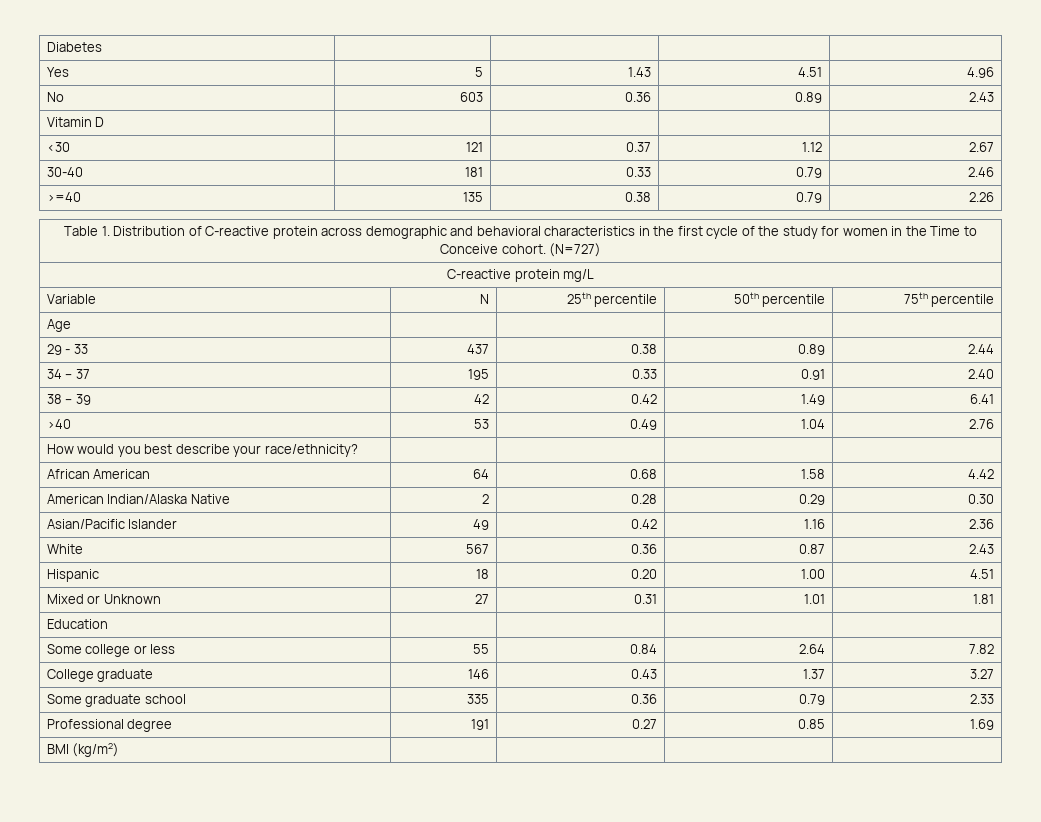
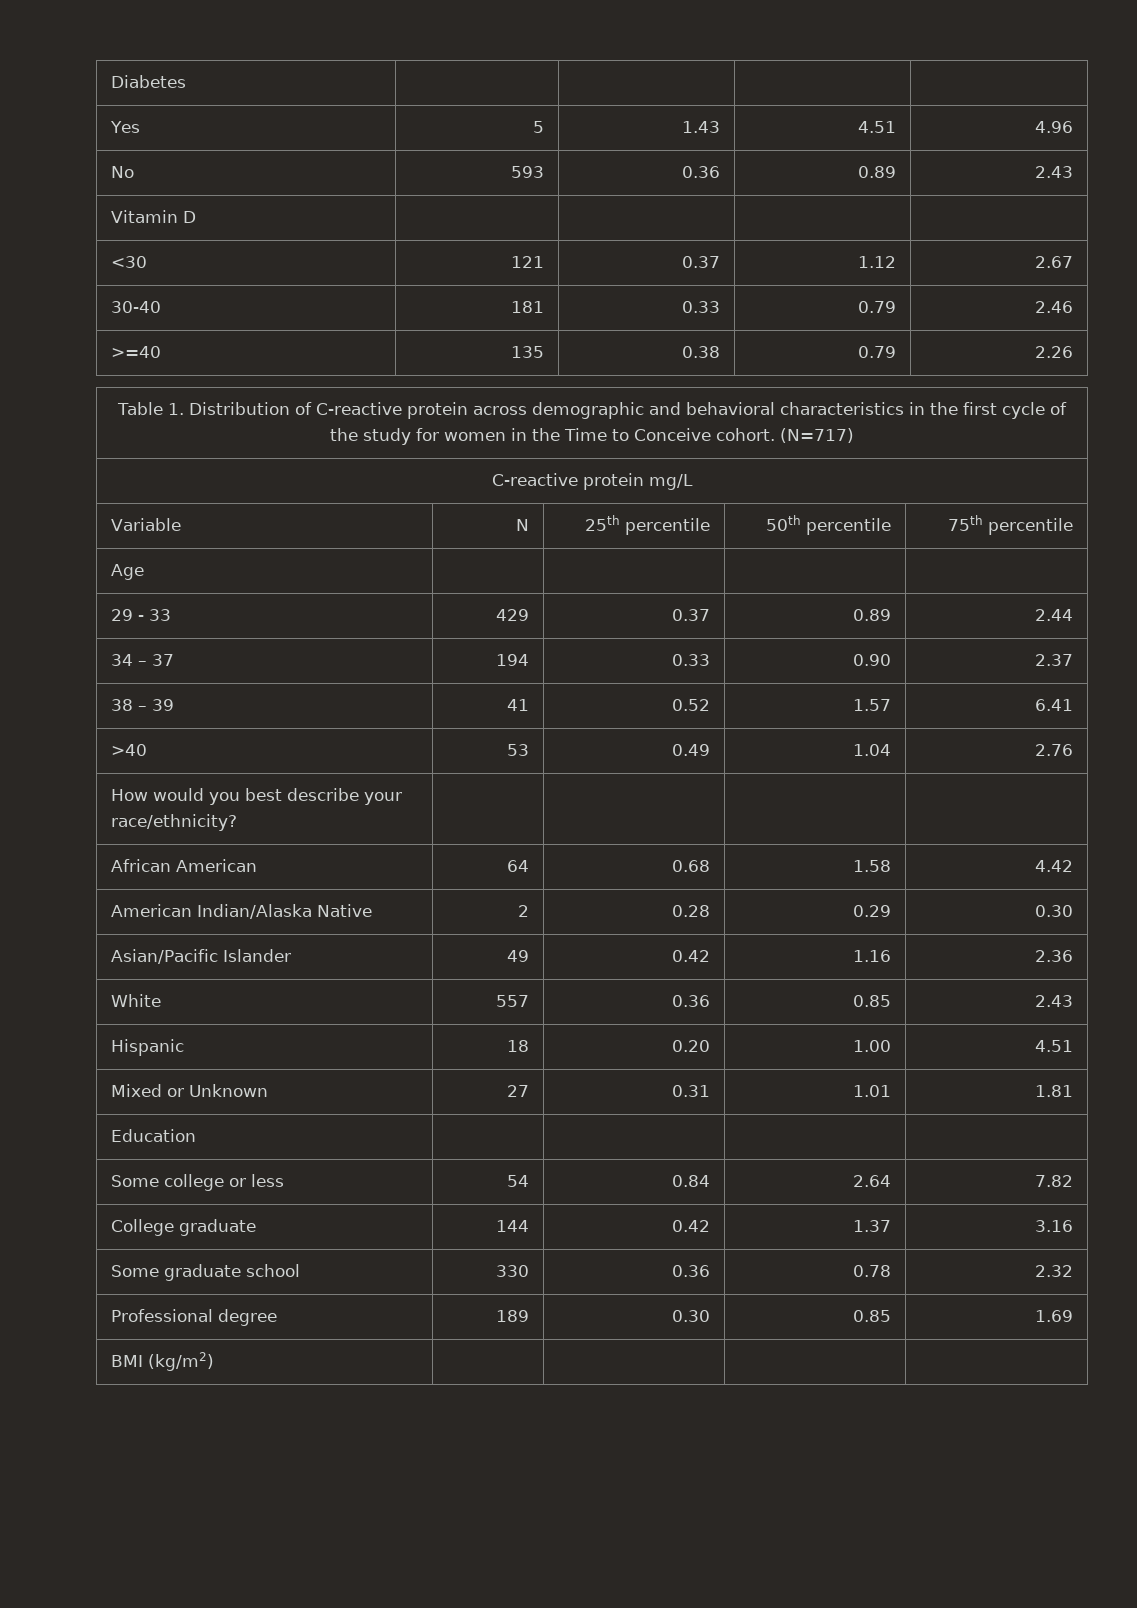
[460,92,484,102] 603 -> [511,166,545,178] 593
[549,243,602,257] (N=727) -> [780,428,854,443] (N=717)
[467,344,490,354] [631,344,658,354] 437 | 0.38 -> [496,609,530,621] [672,609,711,621] 429 | 0.37
[468,369,490,380] [632,369,658,379] [801,369,826,380] [968,369,995,379] 195 | 0.33 | 0.91 | 2.40 -> [496,654,530,666] [672,654,711,666] [853,654,892,666] [1035,654,1074,666] 194 | 0.33 | 0.90 | 2.37
[474,394,490,404] [631,394,658,404] [801,394,826,405] 42 | 0.42 | 1.49 -> [507,699,530,711] [672,699,711,711] [853,699,892,711] 41 | 0.52 | 1.57
[466,544,490,554] [631,544,658,554] [799,544,826,554] 567 | 0.36 | 0.87 -> [496,995,530,1007] [672,995,711,1007] [853,995,892,1007] 557 | 0.36 | 0.85
[473,644,490,654] 55 -> [507,1175,530,1187] 54
[468,669,490,679] [631,669,658,679] 146 | 0.43 -> [496,1220,530,1232] [672,1220,711,1232] 144 | 0.42
[970,669,995,679] 3.27 -> [1035,1220,1074,1232] 3.16
[467,694,490,704] [631,694,658,704] [799,694,826,705] [970,694,995,704] 335 | 0.36 | 0.79 | 2.33 -> [496,1265,530,1277] [672,1265,711,1277] [853,1265,892,1277] [1035,1265,1074,1277] 330 | 0.36 | 0.78 | 2.32
[471,719,490,730] [632,719,658,729] 191 | 0.27 -> [496,1310,530,1322] [672,1310,711,1322] 189 | 0.30

